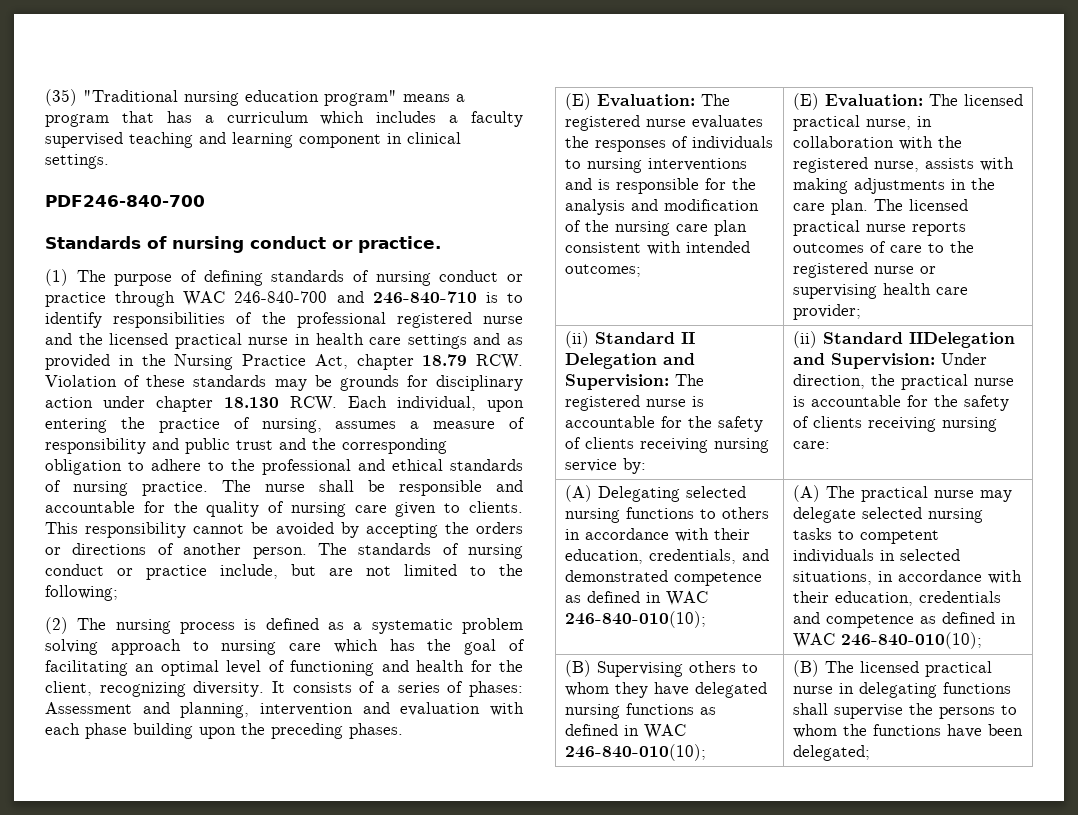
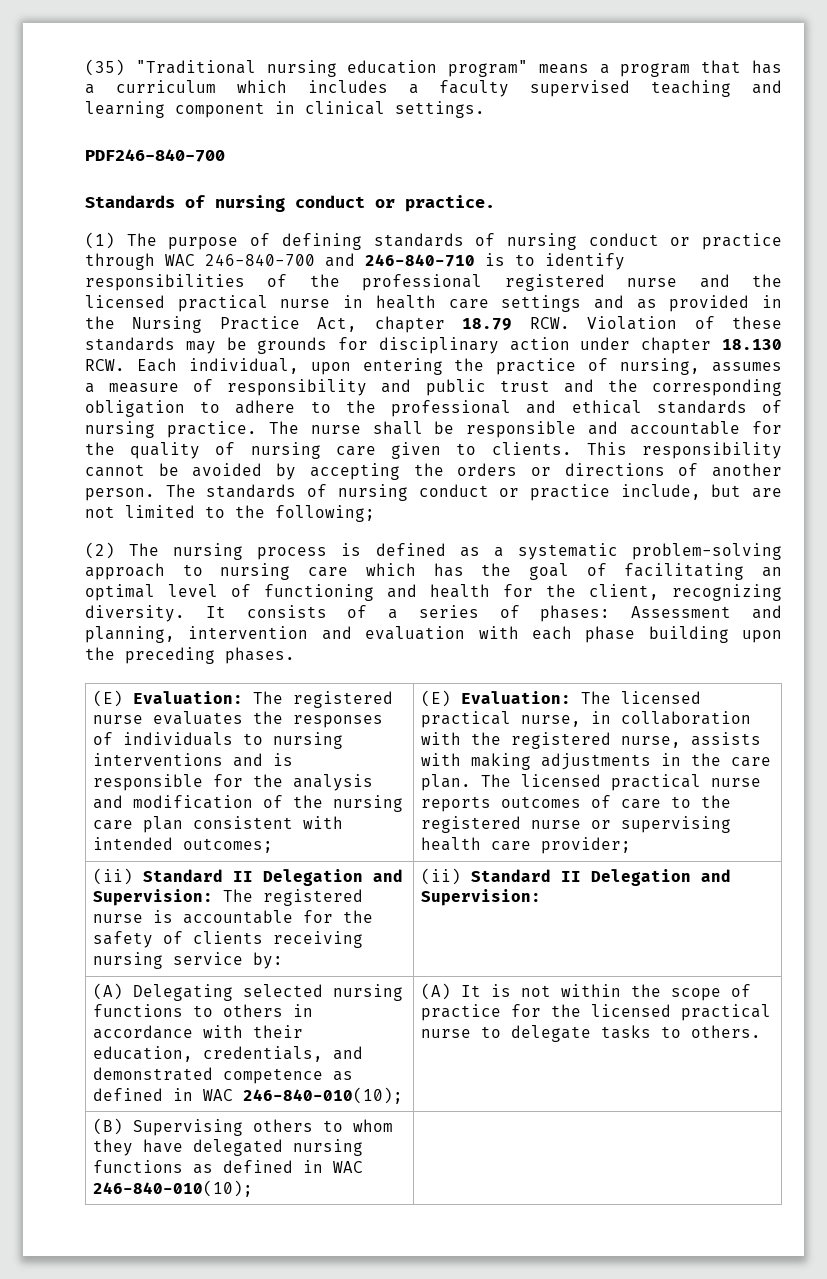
[461,618,523,634] [45,639,98,655] problem solving -> [631,543,782,560] problem-solving
[908,332,1015,348] [792,353,987,369] [792,374,1014,390] [792,395,1009,411] [792,416,997,432] [792,441,830,449] IIDelegation and Supervision: Under direction, the practical nurse is accountable for the safety of clients receiving nursing care: -> [560,869,731,886] [420,889,541,906] II Delegation and Supervision:
[825,486,1012,502] [792,507,983,523] [792,528,939,544] [792,549,960,563] [792,570,1022,585] [792,591,1001,606] [792,612,1016,628] [792,632,982,649] The practical nurse may delegate selected nursing tasks to competent individuals in selected situations, in accordance with their education, credentials and competence as defined in WAC 246-840-010(10); -> [460,984,751,1001] [420,1004,771,1021] [420,1025,761,1042] It is not within the scope of practice for the licensed practical nurse to delegate tasks to others.
[792,660,992,677] [792,682,1011,698] [792,703,1017,719] [792,724,1023,738] [792,745,870,761] (B) The licensed practical nurse in delegating functions shall supervise the persons to whom the functions have been delegated; -> (253, 1188) none

